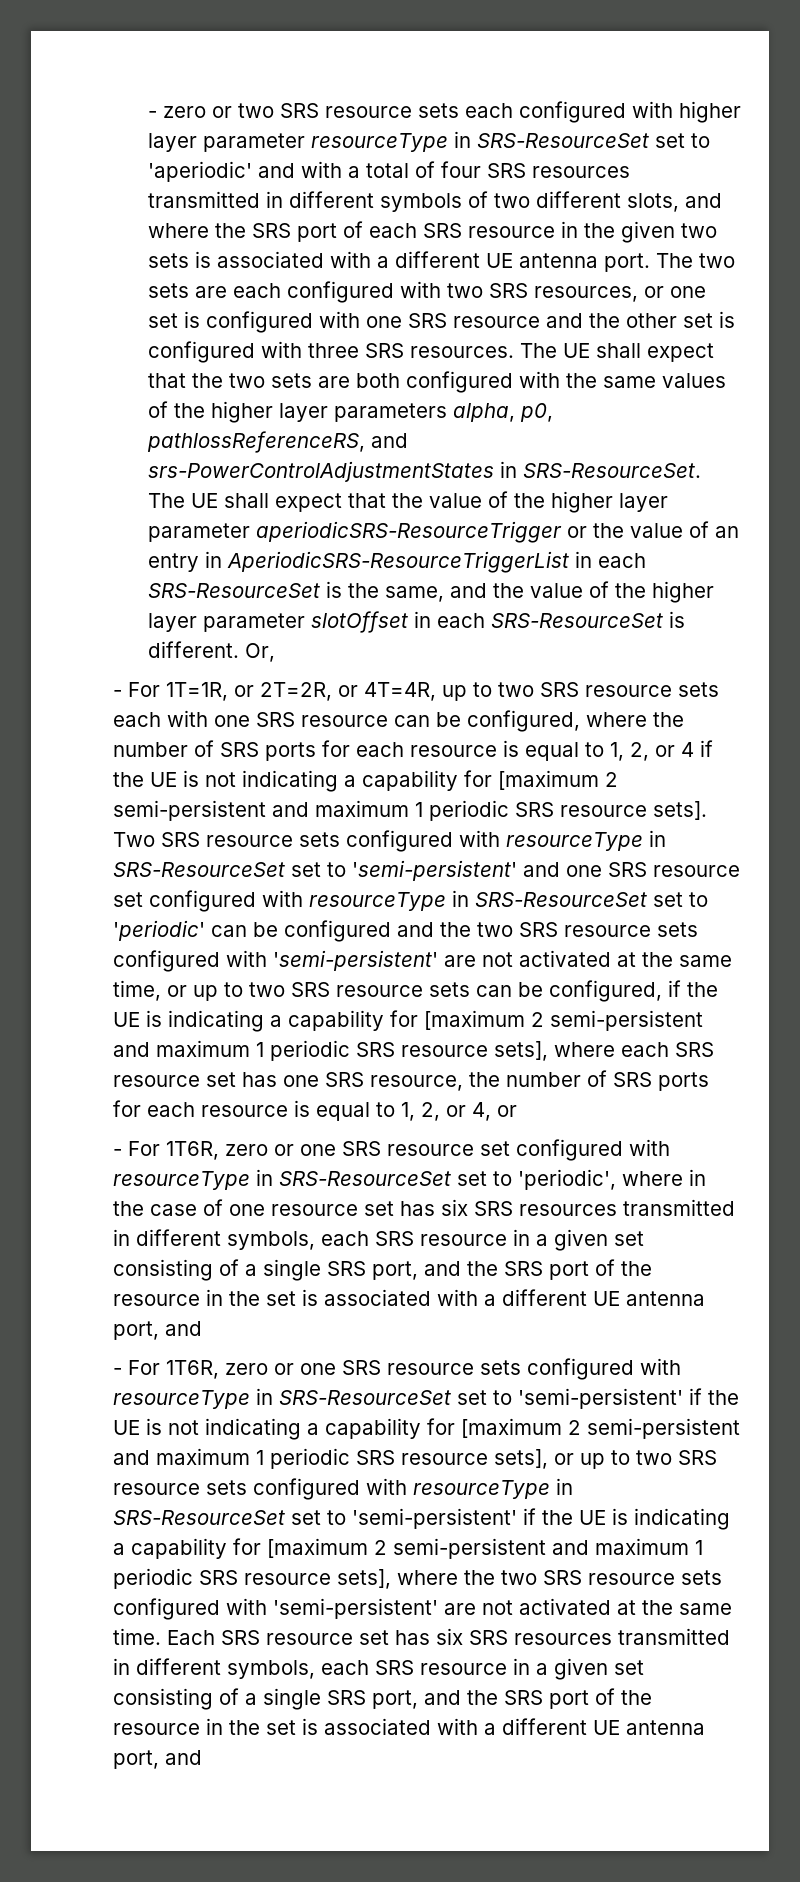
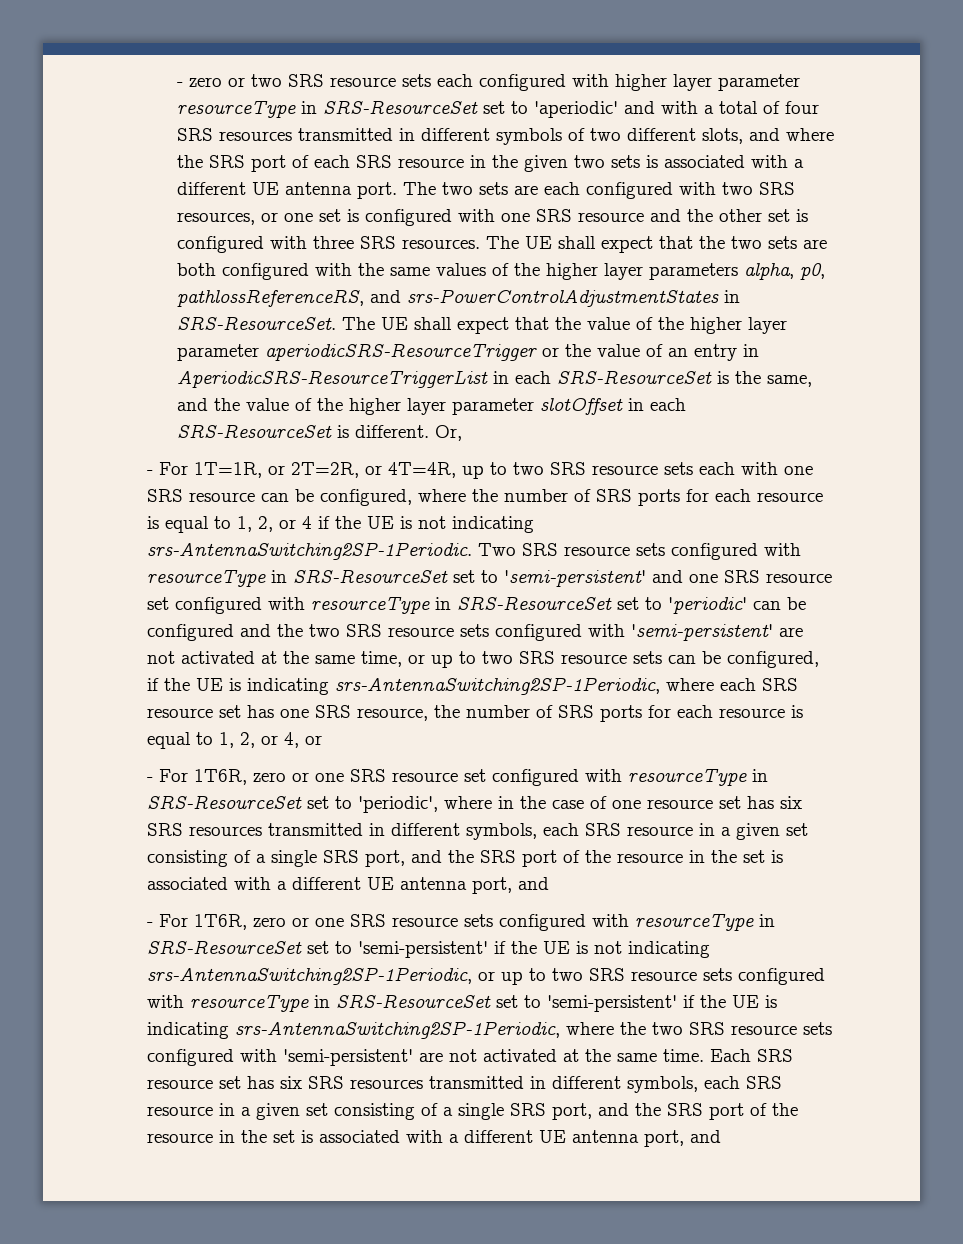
[343,770,618,791] [112,800,707,821] a capability for [maximum 2 semi-persistent and maximum 1 periodic SRS resource sets]. -> [146,542,472,560] srs-AntennaSwitching2SP-1Periodic.
[269,1010,703,1031] [112,1040,548,1061] a capability for [maximum 2 semi-persistent and maximum 1 periodic SRS resource sets], -> [334,677,660,695] srs-AntennaSwitching2SP-1Periodic,
[306,1418,740,1439] [112,1448,548,1469] a capability for [maximum 2 semi-persistent and maximum 1 periodic SRS resource sets], -> [146,967,472,985] srs-AntennaSwitching2SP-1Periodic,
[112,1538,703,1559] [112,1568,391,1589] a capability for [maximum 2 semi-persistent and maximum 1 periodic SRS resource sets], -> [234,1021,560,1039] srs-AntennaSwitching2SP-1Periodic,

